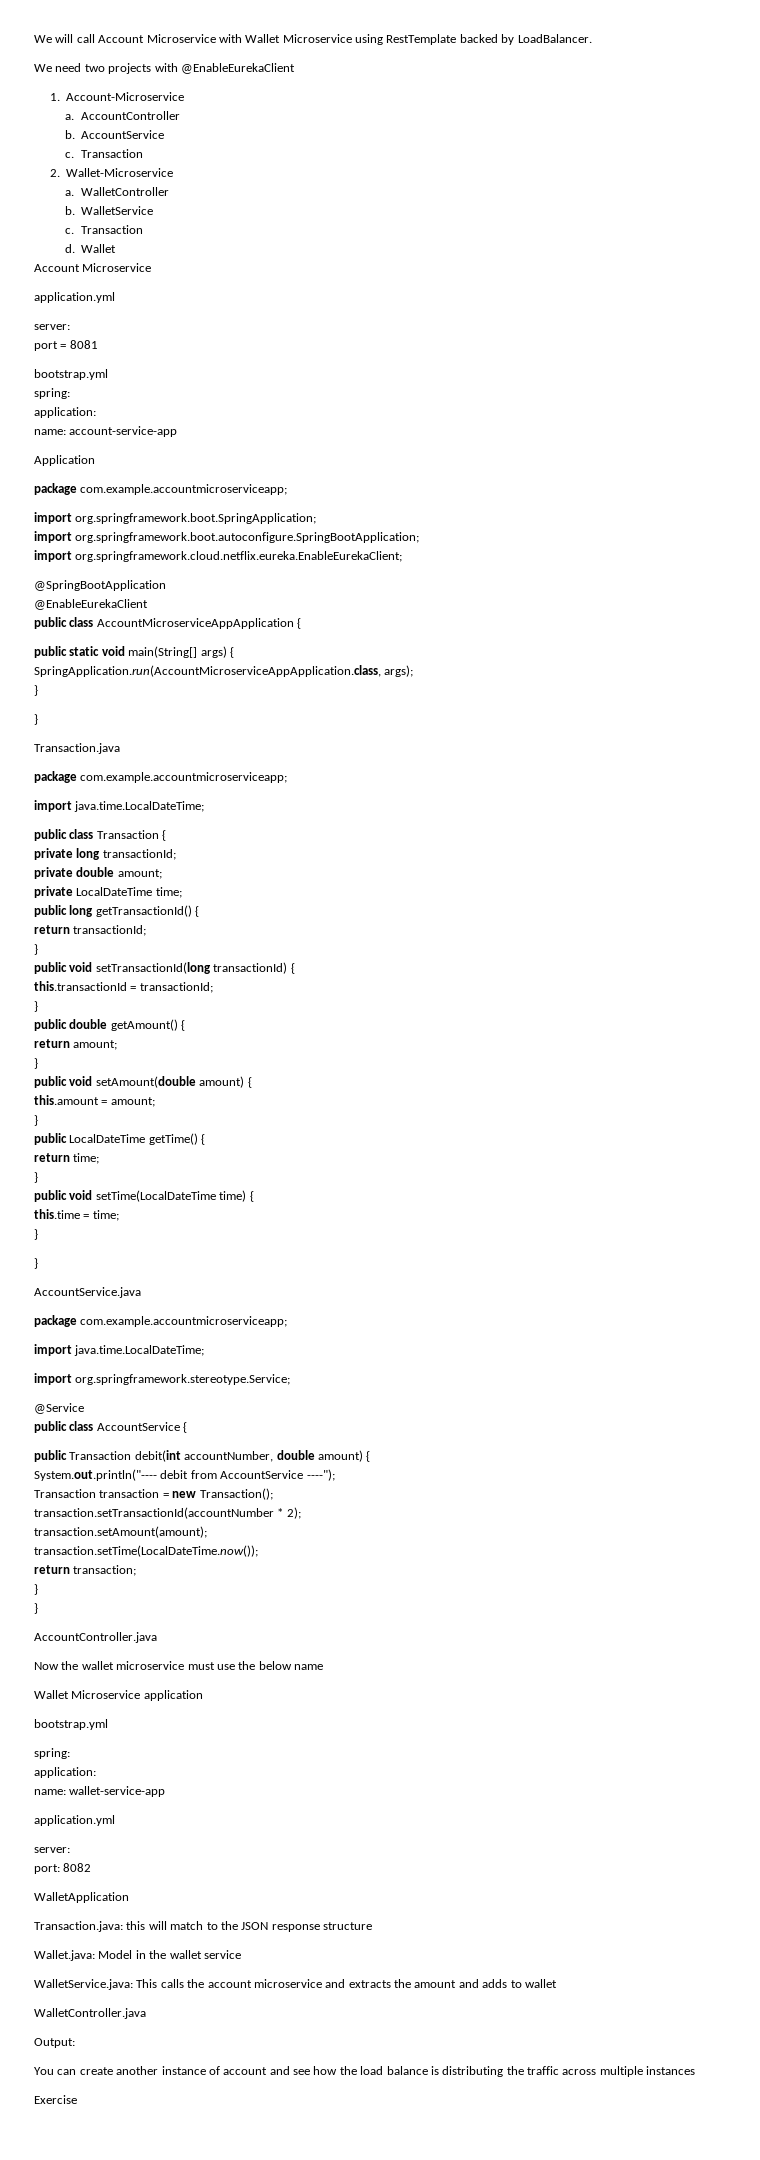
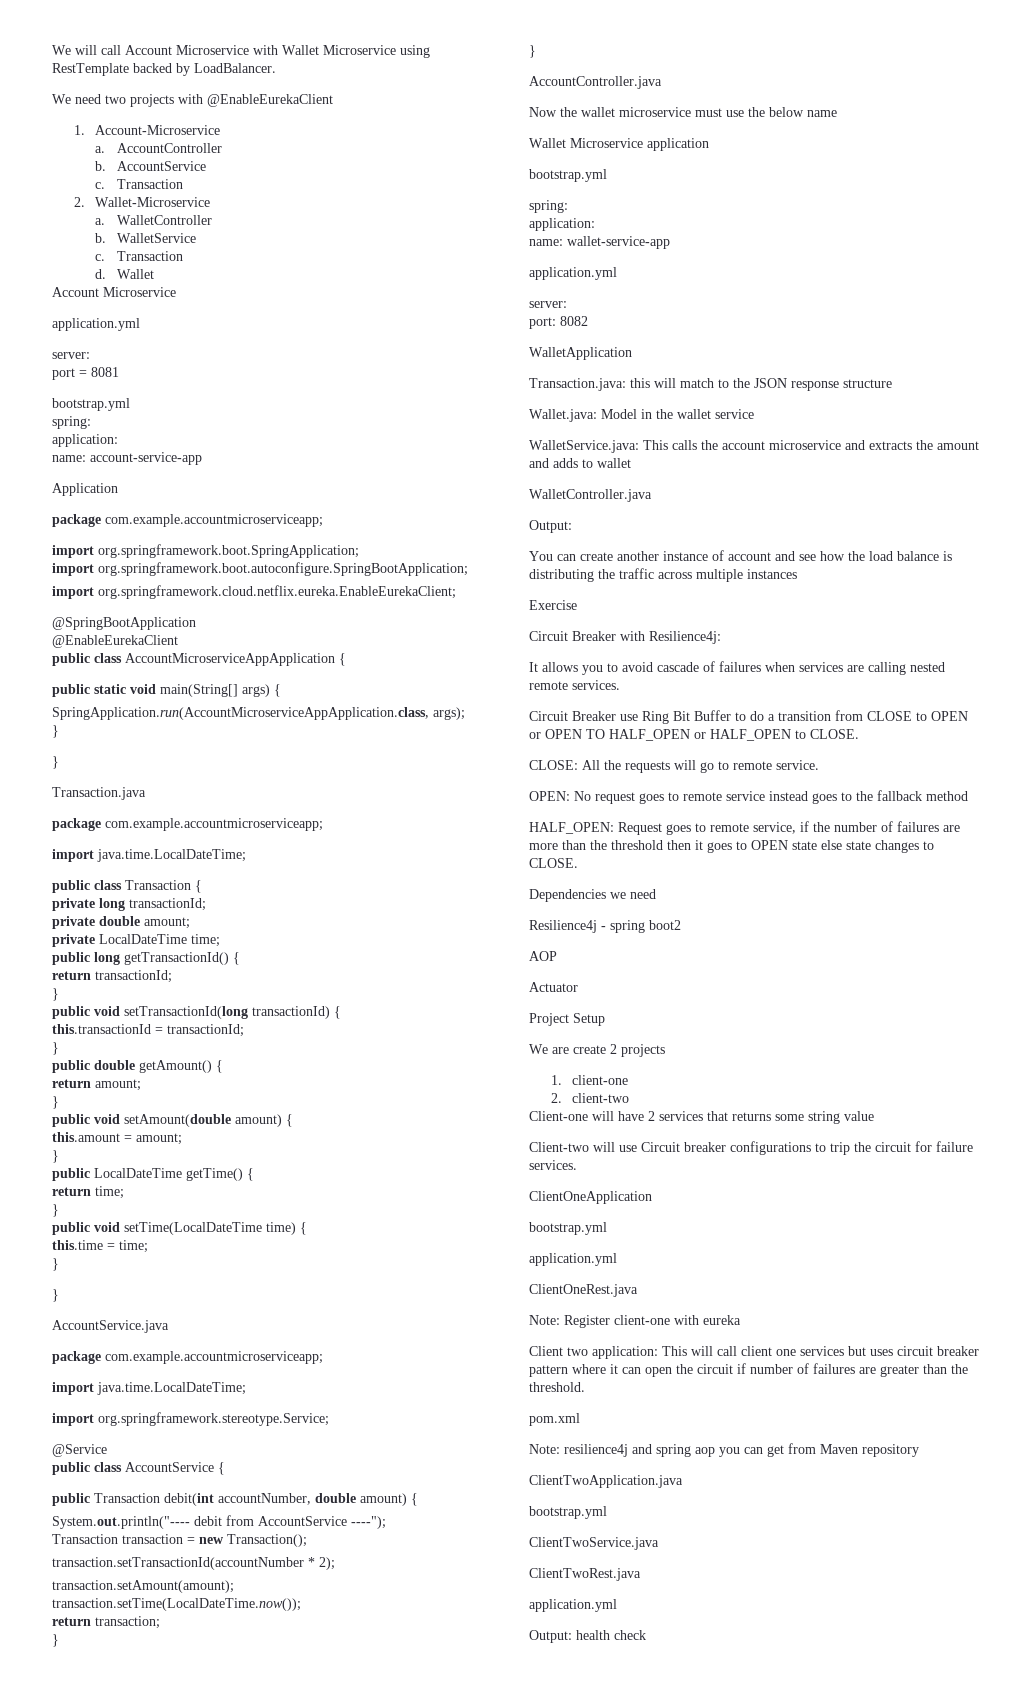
(77, 2099) none -> [529,631,721,644] [529,661,945,675] [529,680,620,690] [529,710,968,724] [529,729,859,741] [529,760,819,773] [529,790,968,804] [529,821,960,835] [529,840,934,853] [529,858,578,868] [529,889,656,902] [529,920,681,933] [529,951,557,961] [529,982,578,992] [529,1013,605,1026] [529,1044,665,1057] [550,1075,629,1085] [550,1093,630,1103] [529,1111,874,1124] [529,1141,973,1155] [529,1160,577,1170] [529,1191,652,1204] [529,1222,607,1235] [529,1253,617,1266] [529,1284,638,1297] [529,1315,741,1328] [529,1346,979,1359] [529,1363,968,1377] [529,1382,585,1392] [529,1413,580,1426] [529,1443,919,1457] [529,1475,683,1488] [529,1506,607,1519] [529,1537,659,1550] [529,1568,641,1581] [529,1599,617,1612] [529,1630,646,1643] // Circuit Breaker with Resilience4j: // It allows you to avoid cascade of failures when services are calling nested remote services. // Circuit Breaker use Ring Bit Buffer to do a transition from CLOSE to OPEN or OPEN TO HALF_OPEN or HALF_OPEN to CLOSE. // CLOSE: All the requests will go to remote service. // OPEN: No request goes to remote service instead goes to the fallback method // HALF_OPEN: Request goes to remote service, if the number of failures are more than the threshold then it goes to OPEN state else state changes to CLOSE. // Dependencies we need // Resilience4j - spring boot2 // AOP // Actuator // Project Setup // We are create 2 projects // 1. client-one // 2. client-two // Client-one will have 2 services that returns some string value // Client-two will use Circuit breaker configurations to trip the circuit for failure services. // ClientOneApplication // bootstrap.yml // application.yml // ClientOneRest.java // Note: Register client-one with eureka // Client two application: This will call client one services but uses circuit breaker pattern where it can open the circuit if number of failures are greater than the threshold. // pom.xml // Note: resilience4j and spring aop you can get from Maven repository // ClientTwoApplication.java // bootstrap.yml // ClientTwoService.java // ClientTwoRest.java // application.yml // Output: health check

